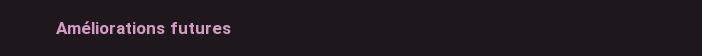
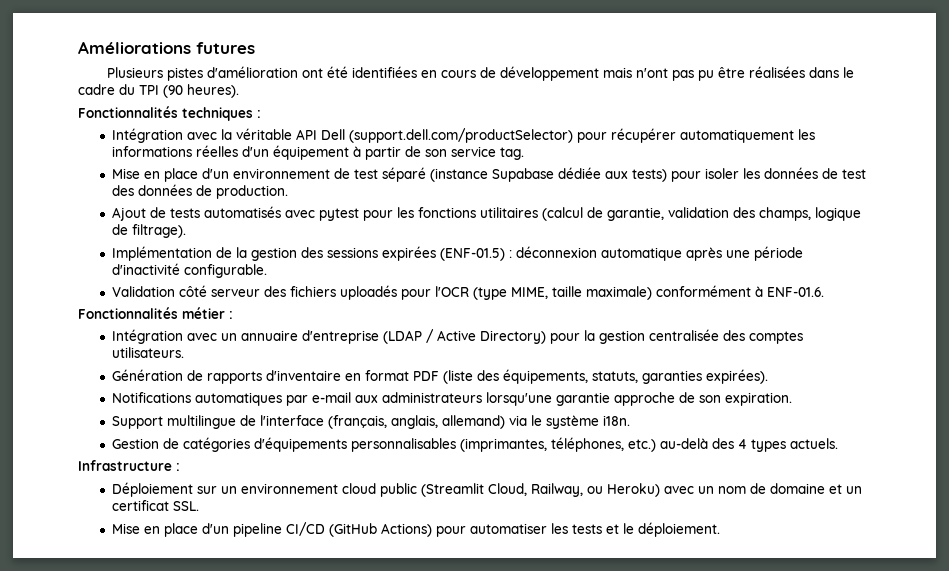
(231, 28) none -> [107,66,855,81] [78,84,239,98] [78,106,261,121] [111,128,815,143] [111,145,524,160] [111,167,866,182] [111,184,288,199] [111,206,861,221] [111,224,186,238] [111,246,803,261] [111,263,267,278] [111,285,824,300] [78,307,233,319] [111,329,803,344] [111,347,184,358] [111,369,768,384] [111,392,792,406] [111,415,630,429] [111,437,838,452] [78,460,180,471] [111,482,862,497] [111,500,199,511] [111,522,720,537] // Plusieurs pistes d'amélioration ont été identifiées en cours de développement mais n'ont pas pu être réalisées dans le cadre du TPI (90 heures). // Fonctionnalités techniques : // Intégration avec la véritable API Dell (support.dell.com/productSelector) pour récupérer automatiquement les informations réelles d'un équipement à partir de son service tag. // Mise en place d'un environnement de test séparé (instance Supabase dédiée aux tests) pour isoler les données de test des données de production. // Ajout de tests automatisés avec pytest pour les fonctions utilitaires (calcul de garantie, validation des champs, logique de filtrage). // Implémentation de la gestion des sessions expirées (ENF-01.5) : déconnexion automatique après une période d'inactivité configurable. // Validation côté serveur des fichiers uploadés pour l'OCR (type MIME, taille maximale) conformément à ENF-01.6. // Fonctionnalités métier : // Intégration avec un annuaire d'entreprise (LDAP / Active Directory) pour la gestion centralisée des comptes utilisateurs. // Génération de rapports d'inventaire en format PDF (liste des équipements, statuts, garanties expirées). // Notifications automatiques par e-mail aux administrateurs lorsqu'une garantie approche de son expiration. // Support multilingue de l'interface (français, anglais, allemand) via le système i18n. // Gestion de catégories d'équipements personnalisables (imprimantes, téléphones, etc.) au-delà des 4 types actuels. // Infrastructure : // Déploiement sur un environnement cloud public (Streamlit Cloud, Railway, ou Heroku) avec un nom de domaine et un certificat SSL. // Mise en place d'un pipeline CI/CD (GitHub Actions) pour automatiser les tests et le déploiement.

